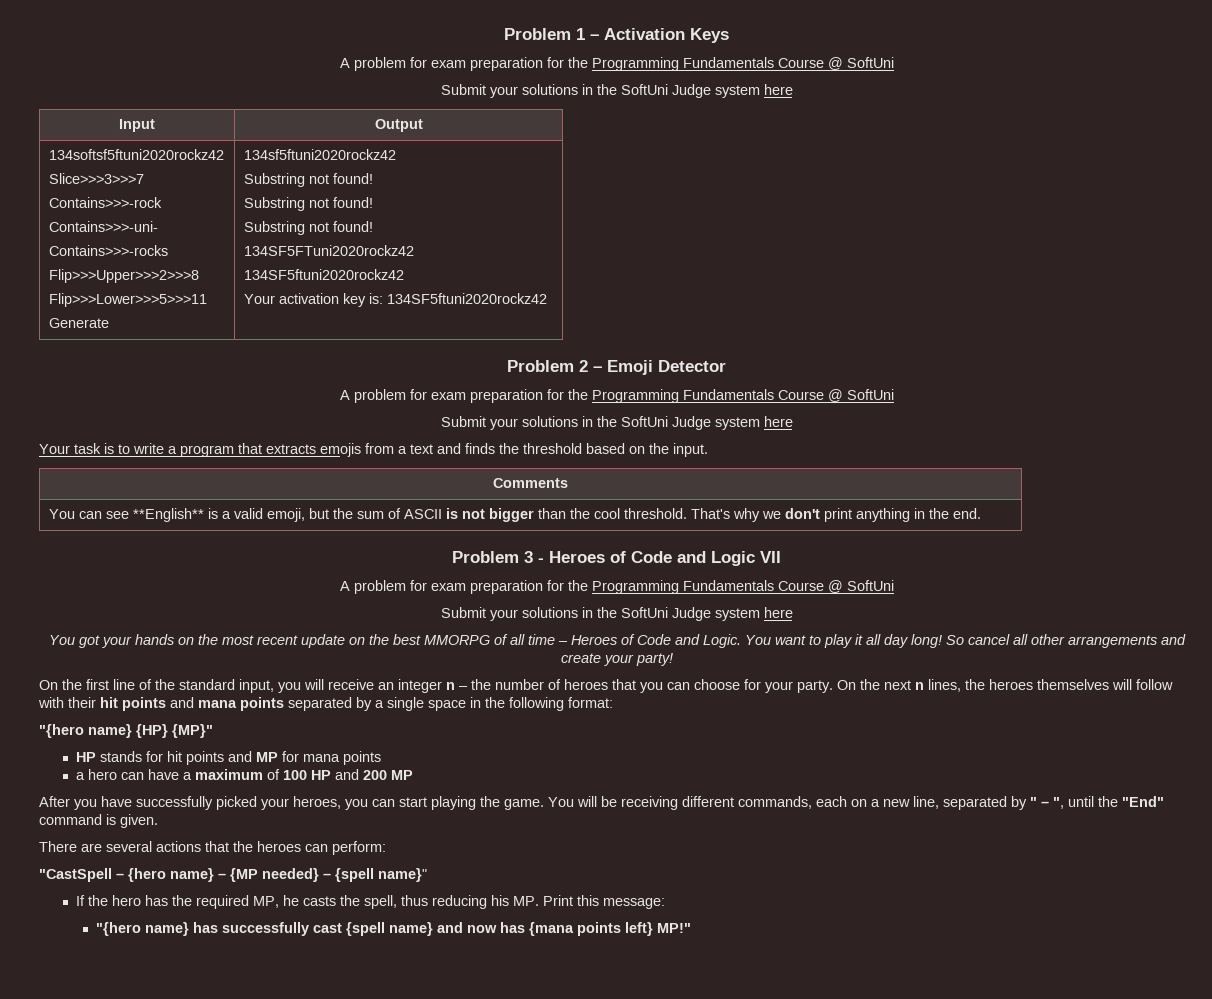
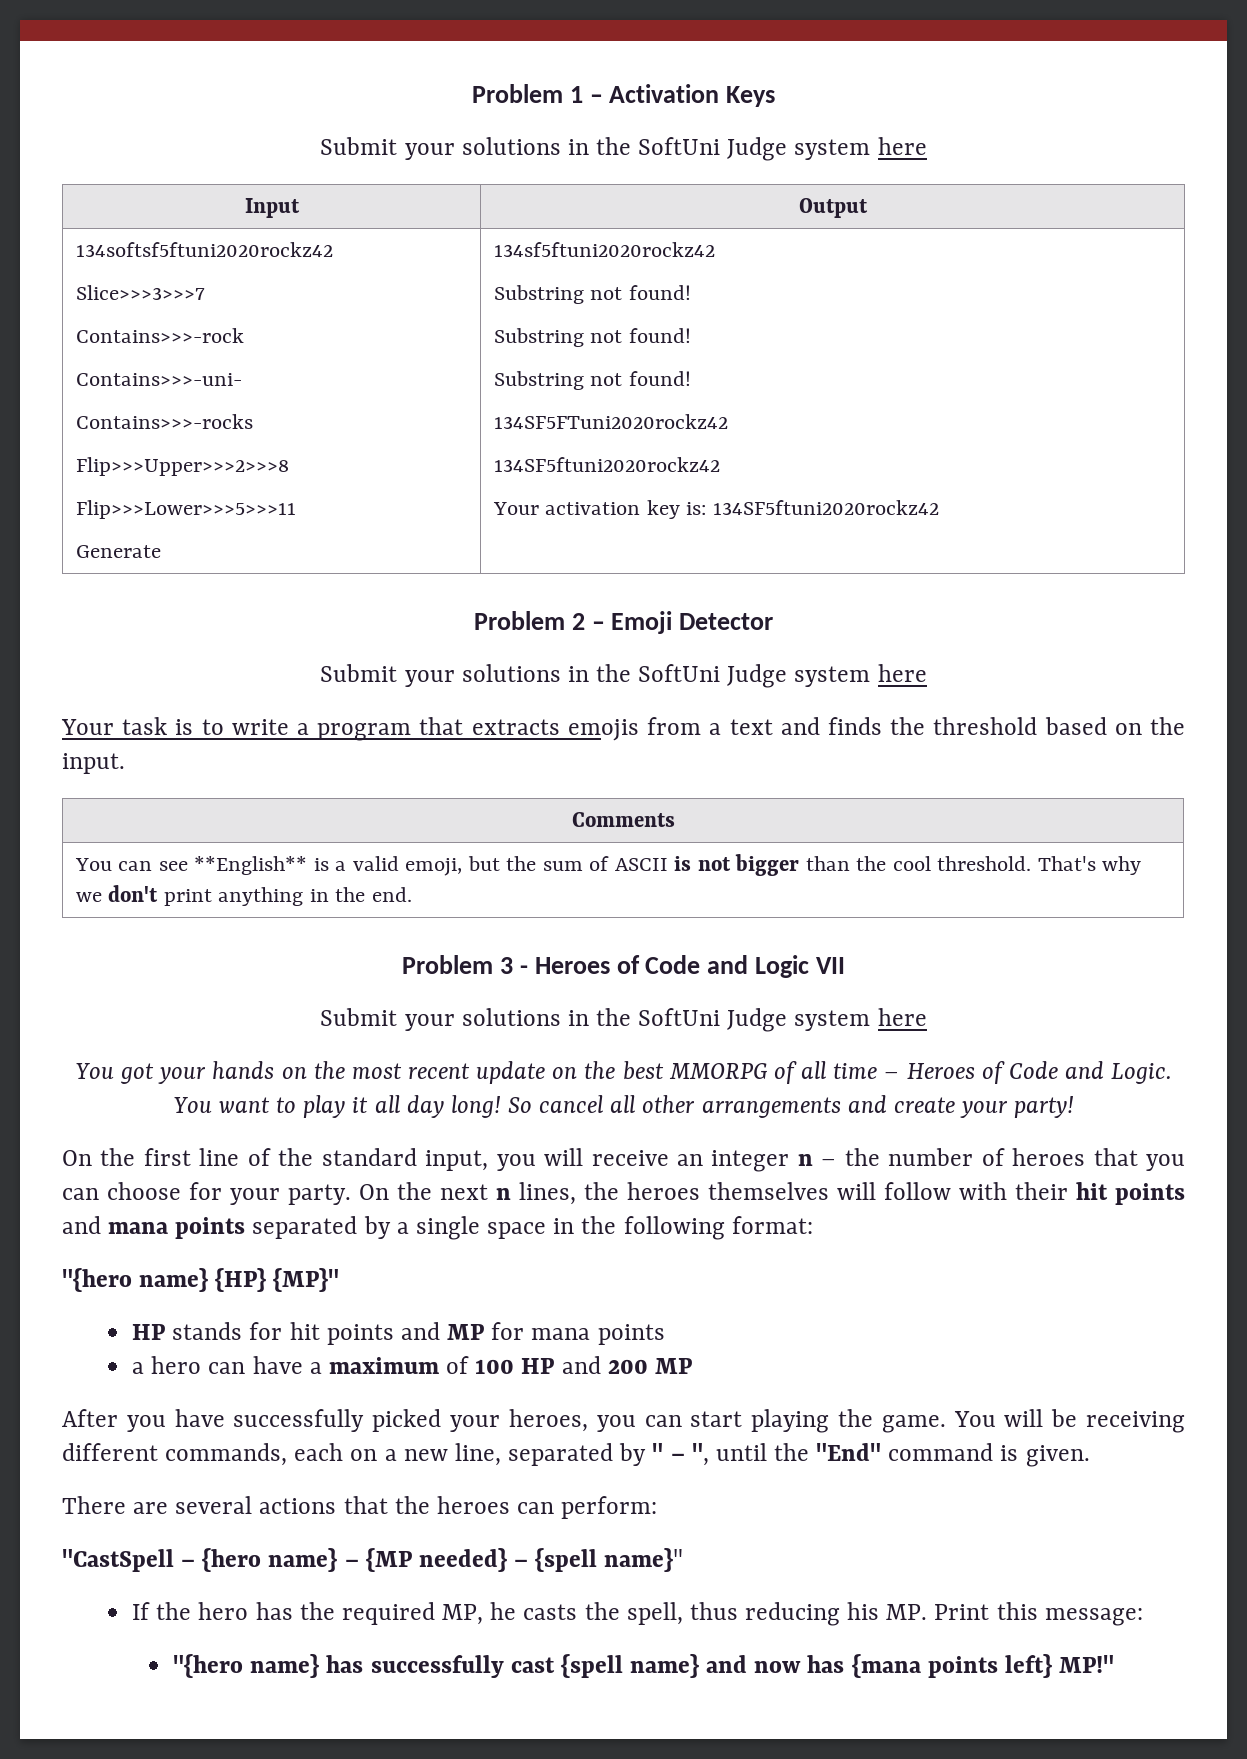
[339,57,894,71] // A problem for exam preparation for the Programming Fundamentals Course @ SoftUni -> (776, 96) none
[339,389,894,403] // A problem for exam preparation for the Programming Fundamentals Course @ SoftUni -> (774, 621) none
[339,580,894,594] // A problem for exam preparation for the Programming Fundamentals Course @ SoftUni -> (846, 965) none

